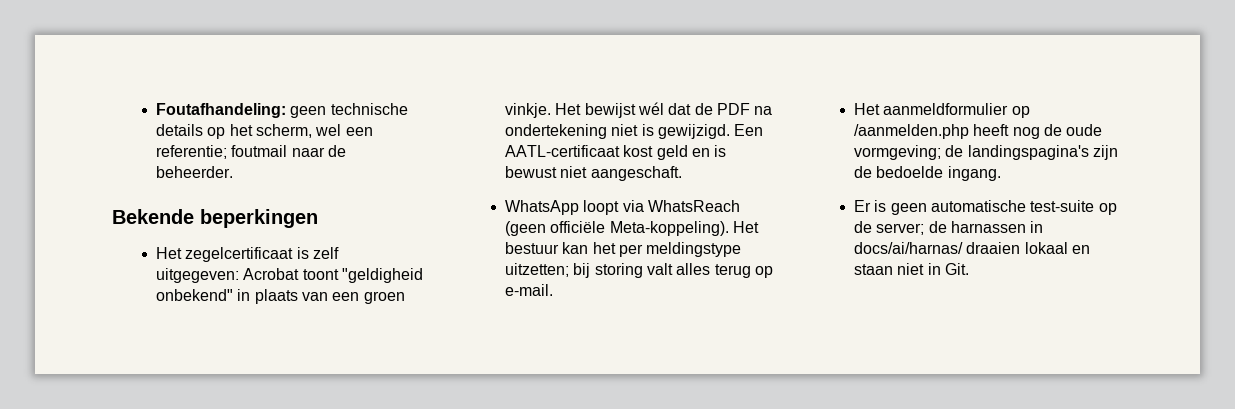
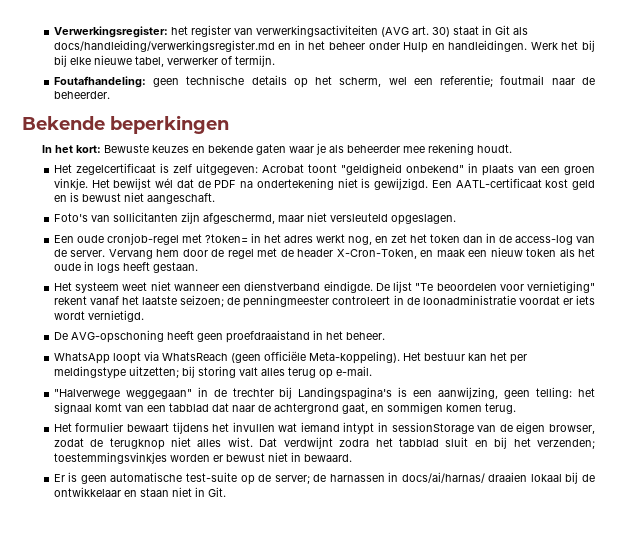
(156, 110) none -> [53,25,528,38] [53,40,595,53] [53,55,275,67] Verwerkingsregister: het register van verwerkingsactiviteiten (AVG art. 30) staat in Git als docs/handleiding/verwerkingsregister.md en in het beheer onder Hulp en handleidingen. Werk het bij bij elke nieuwe tabel, verwerker of termijn. //
(318, 218) none -> [41,143,512,155] // In het kort: Bewuste keuzes en bekende gaten waar je als beheerder mee rekening houdt.
(682, 173) none -> [53,212,456,225] [53,233,595,245] [53,247,595,259] [53,261,198,273] [53,281,596,293] [53,295,595,308] [53,310,144,322] [53,330,385,343] // Foto's van sollicitanten zijn afgeschermd, maar niet versleuteld opgeslagen. // Een oude cronjob-regel met ?token= in het adres werkt nog, en zet het token dan in de access-log van de server. Vervang hem door de regel met de header X-Cron-Token, en maak een nieuw token als het oude in logs heeft gestaan. // Het systeem weet niet wanneer een dienstverband eindigde. De lijst "Te beoordelen voor vernietiging" rekent vanaf het laatste seizoen; de penningmeester controleert in de loonadministratie voordat er iets wordt vernietigd. // De AVG-opschoning heeft geen proefdraaistand in het beheer.
[854,103,1030,118] [854,124,1103,139] [854,145,1119,160] [854,166,1001,181] Het aanmeldformulier op /aanmelden.php heeft nog de oude vormgeving; de landingspagina's zijn de bedoelde ingang. -> [53,387,596,400] [53,402,516,414] [53,422,595,435] [53,437,596,450] [53,452,352,464] "Halverwege weggegaan" in de trechter bij Landingspagina's is een aanwijzing, geen telling: het signaal komt van een tabblad dat naar de achtergrond gaat, en sommigen komen terug. // Het formulier bewaart tijdens het invullen wat iemand intypt in sessionStorage van de eigen browser, zodat de terugknop niet alles wist. Dat verdwijnt zodra het tabblad sluit en bij het verzenden; toestemmingsvinkjes worden er bewust niet in bewaard.
(1068, 248) none -> [565,472,595,484] [53,487,121,497] bij de ontwikkelaar

